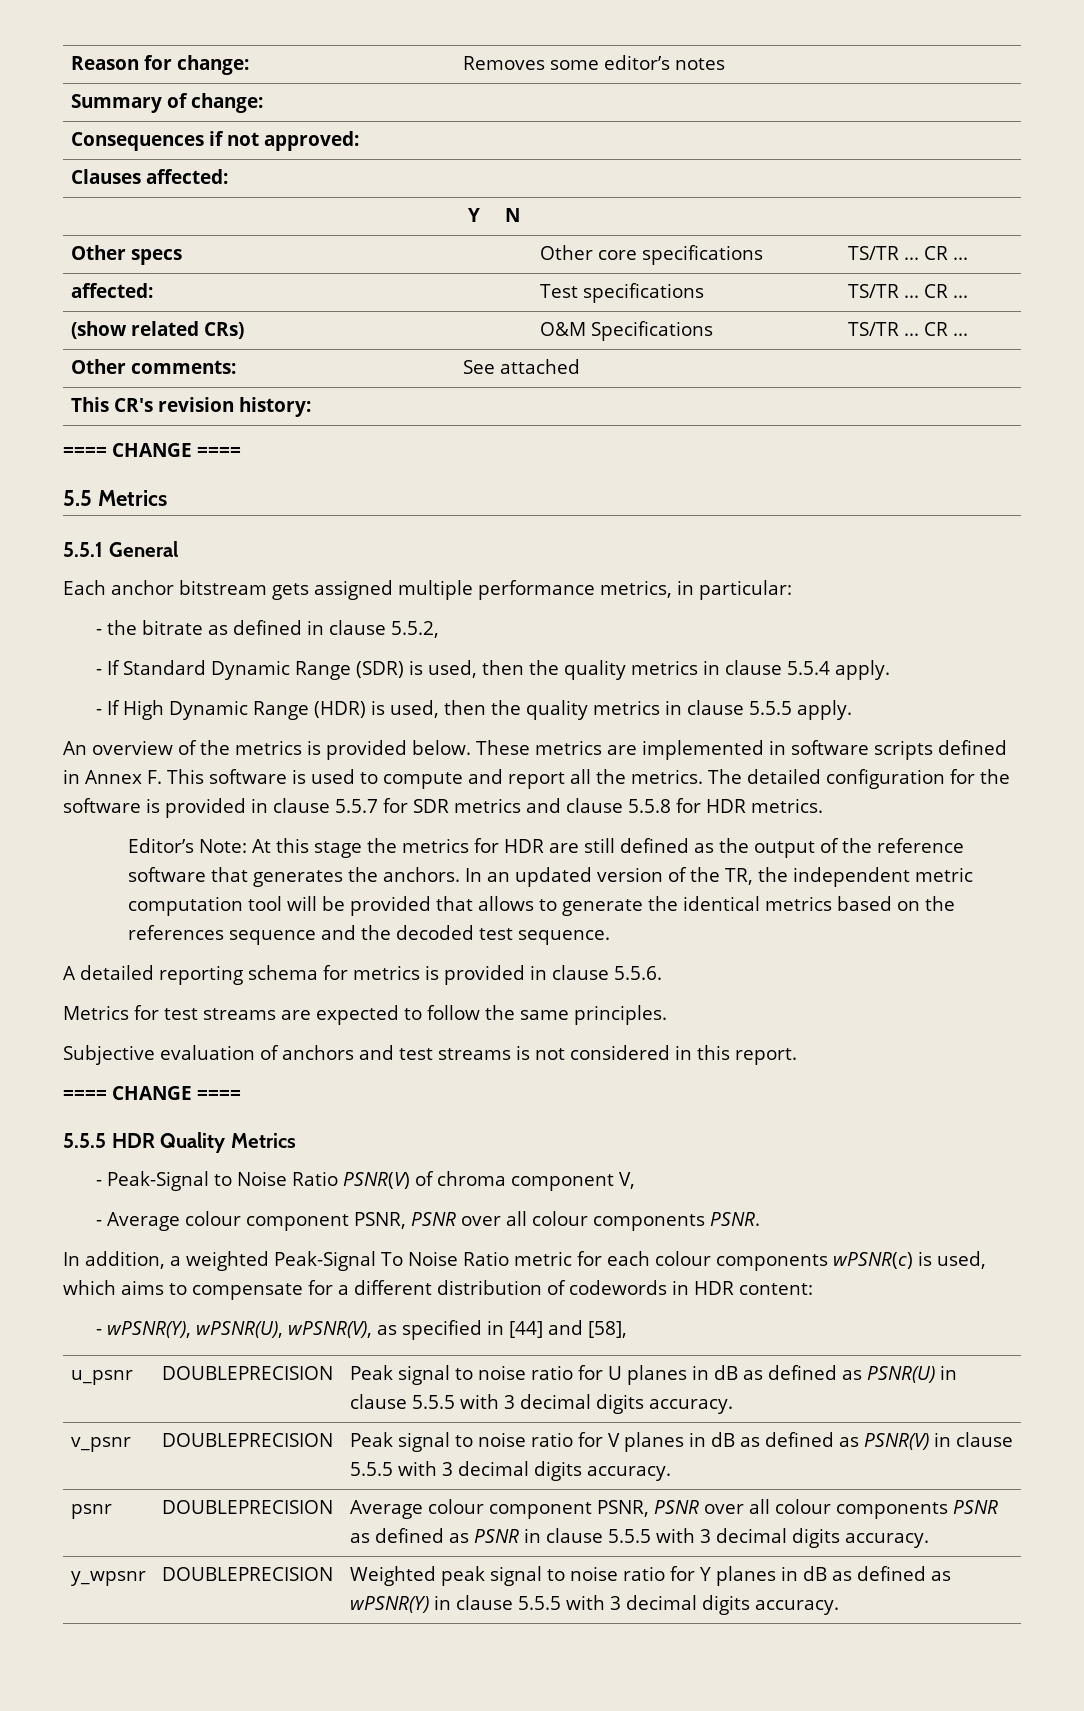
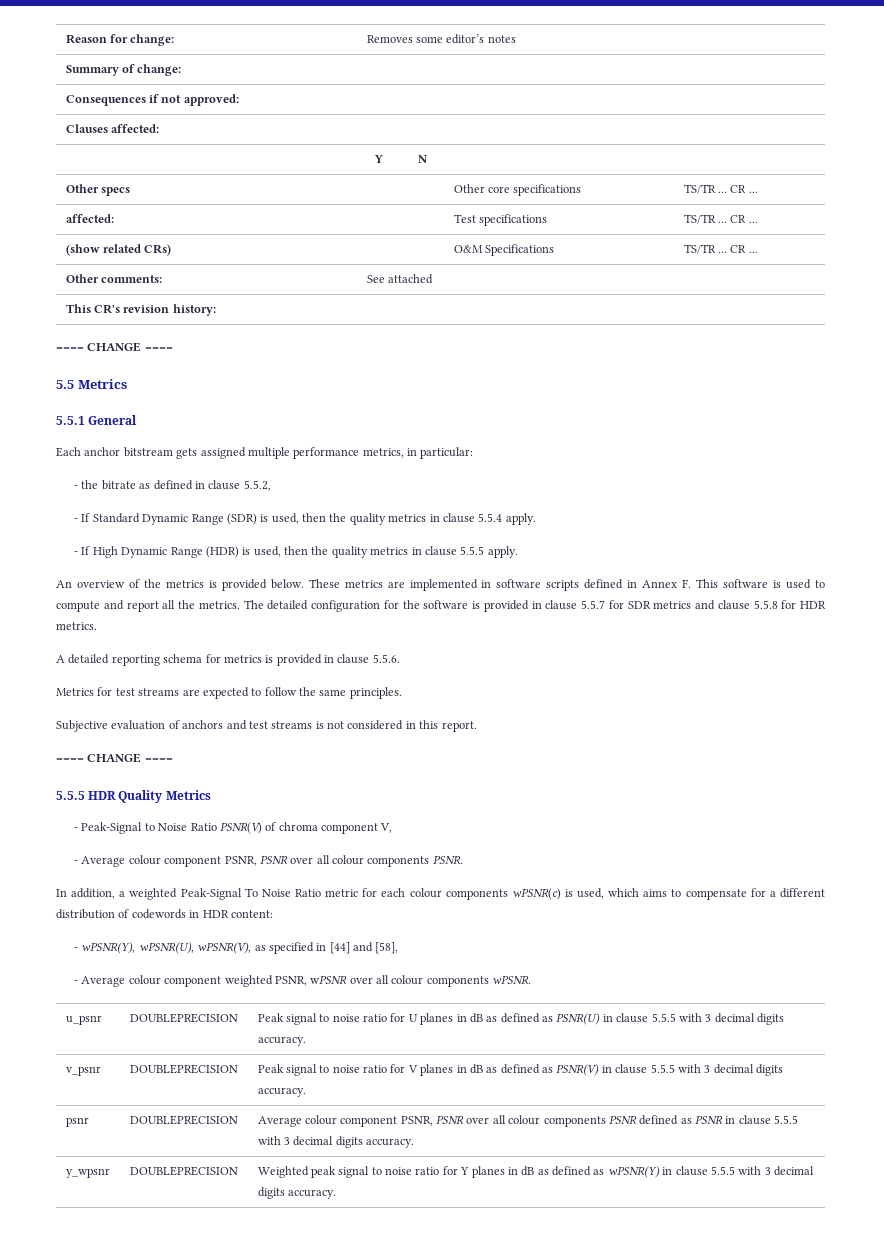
[128,838,965,858] [128,867,974,887] [128,896,956,916] [128,925,611,945] // Editor’s Note: At this stage the metrics for HDR are still defined as the output of the reference software that generates the anchors. In an updated version of the TR, the independent metric computation tool will be provided that allows to generate the identical metrics based on the references sequence and the decoded test sequence. -> (97, 626) none
(627, 1329) none -> [73,975,532,987] // - Average colour component weighted PSNR, wPSNR over all colour components wPSNR.
[349,1533,370,1543] as -> (637, 1119) none

